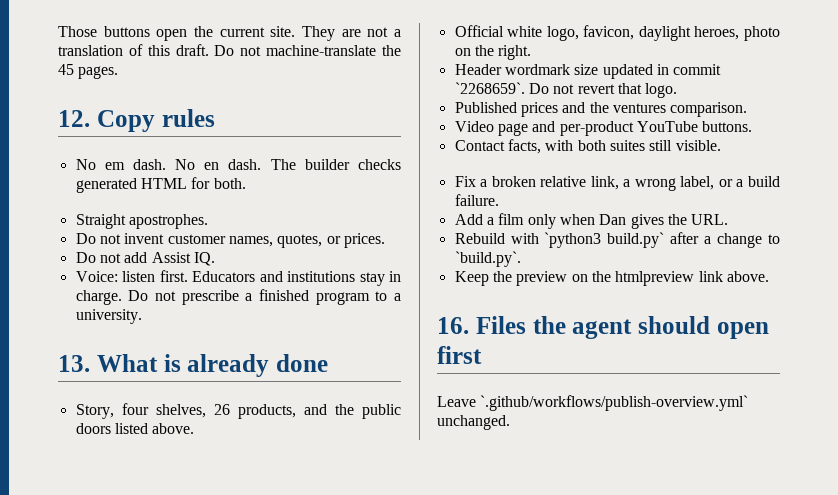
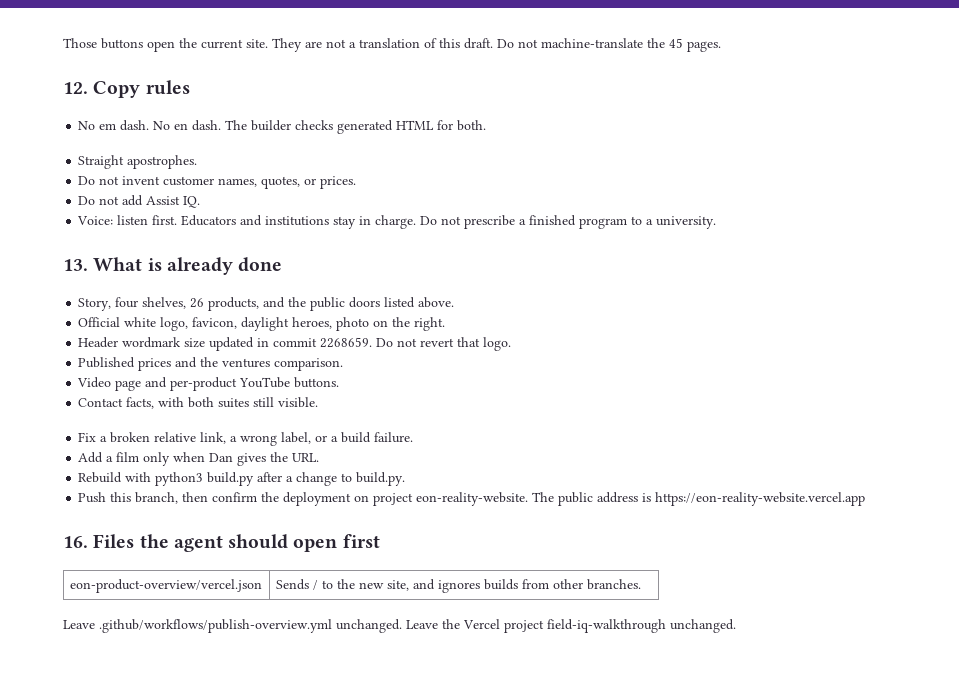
[454,82,525,94] `2268659`. -> [320,337,373,348] 2268659.
[544,232,665,248] `python3 build.py` -> [155,472,255,486] python3 build.py
[454,251,521,267] [454,271,769,286] `build.py`. // Keep the preview on the htmlpreview link above. -> [356,472,406,486] [78,492,866,506] build.py. // Push this branch, then confirm the deployment on project eon-reality-website. The public address is https://eon-reality-website.vercel.app
[437,395,749,411] // Leave `.github/workflows/publish-overview.yml` -> [69,579,262,593] [275,579,641,593] [63,619,666,633] // eon-product-overview/vercel.json | Sends / to the new site, and ignores builds from other branches. // Leave .github/workflows/publish-overview.yml unchanged. Leave the Vercel project field-iq-walkthrough

